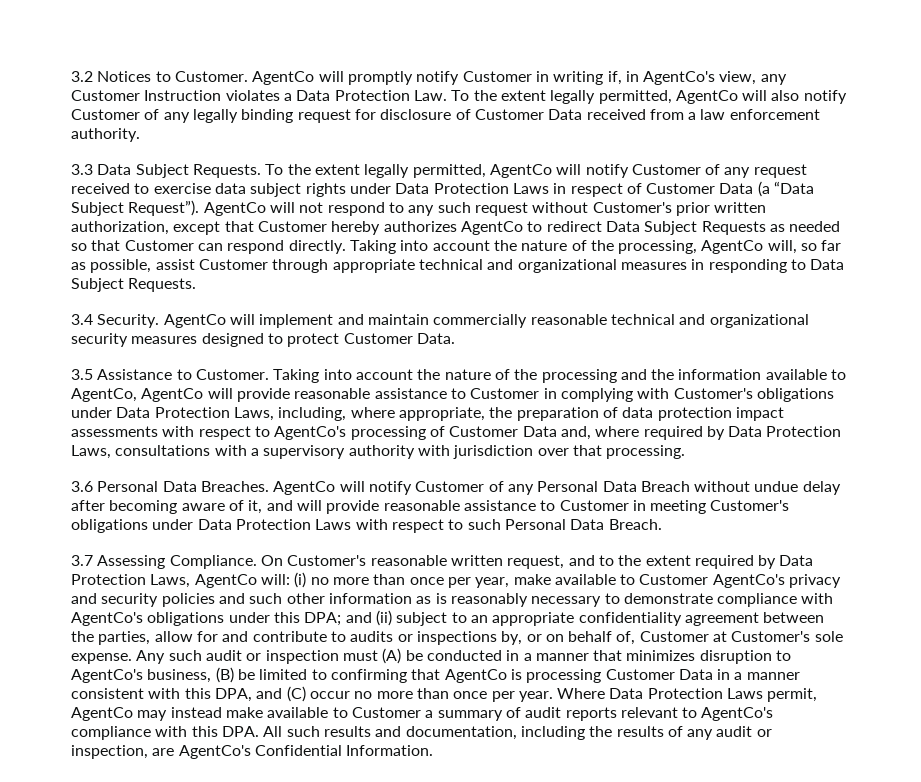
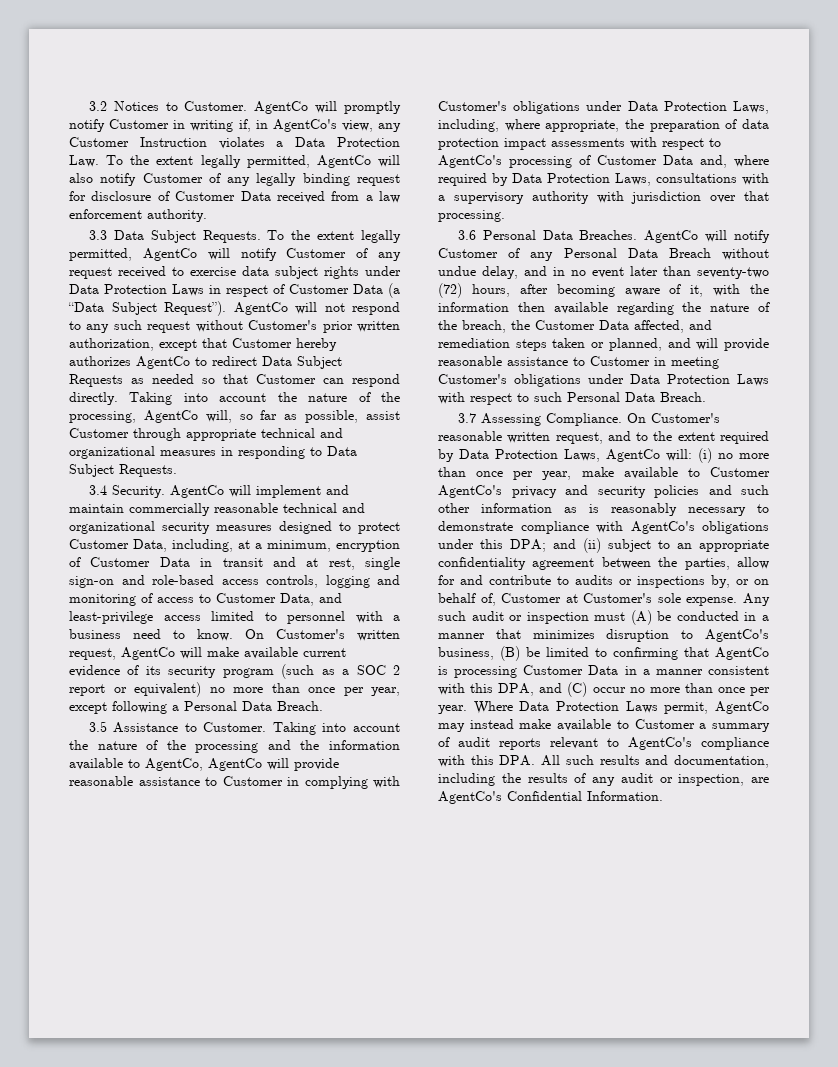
[416,333,455,344] Data. -> [133,539,400,552] [69,557,400,570] [69,575,400,588] [69,593,342,606] [69,611,400,624] [69,629,400,641] [69,647,346,660] [69,664,401,679] [69,682,400,697] [69,701,323,714] Data, including, at a minimum, encryption of Customer Data in transit and at rest, single sign-on and role-based access controls, logging and monitoring of access to Customer Data, and least-privilege access limited to personnel with a business need to know. On Customer's written request, AgentCo will make available current evidence of its security program (such as a SOC 2 report or equivalent) no more than once per year, except following a Personal Data Breach.
[802,481,841,495] delay -> [482,266,769,279] [438,283,510,298] delay, and in no event later than seventy-two (72) hours,
(263, 507) none -> [713,284,769,296] [438,302,770,315] [438,320,712,333] [438,338,662,351] with the information then available regarding the nature of the breach, the Customer Data affected, and remediation steps taken or planned,

